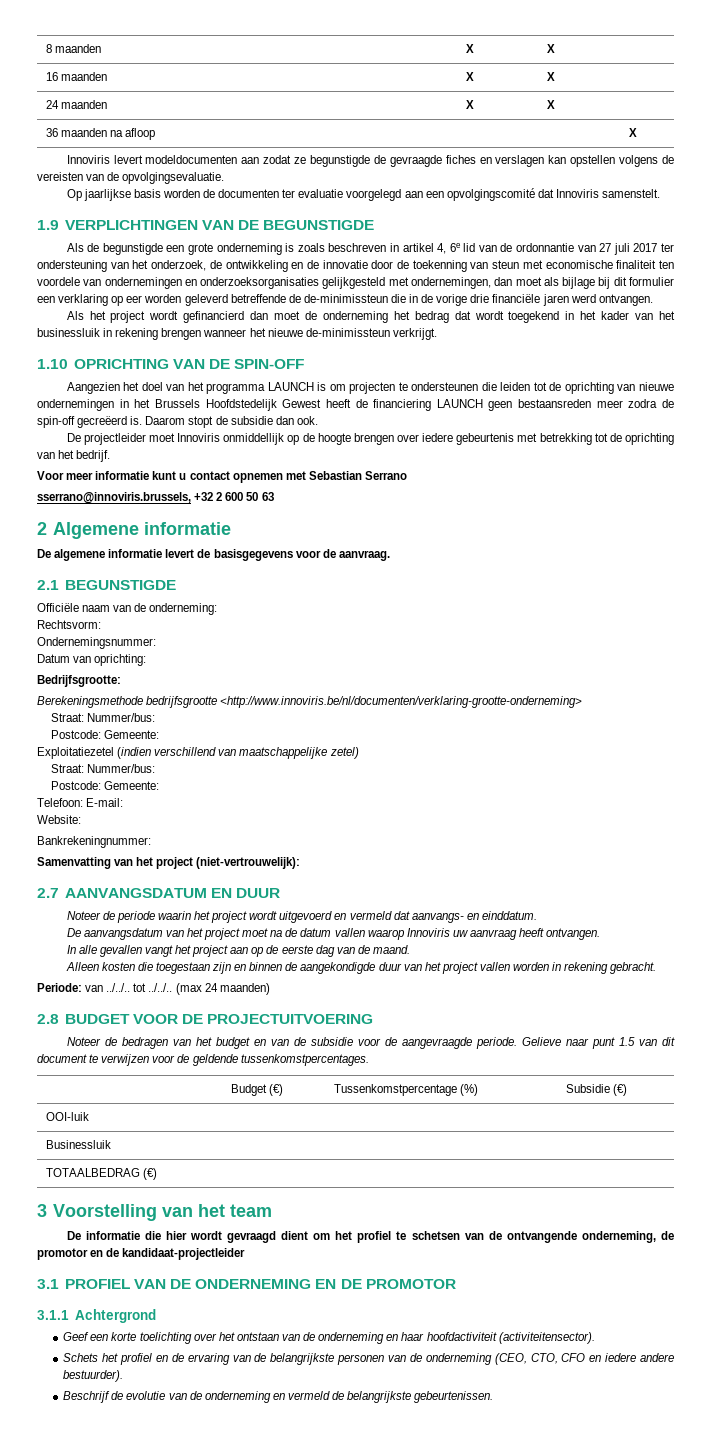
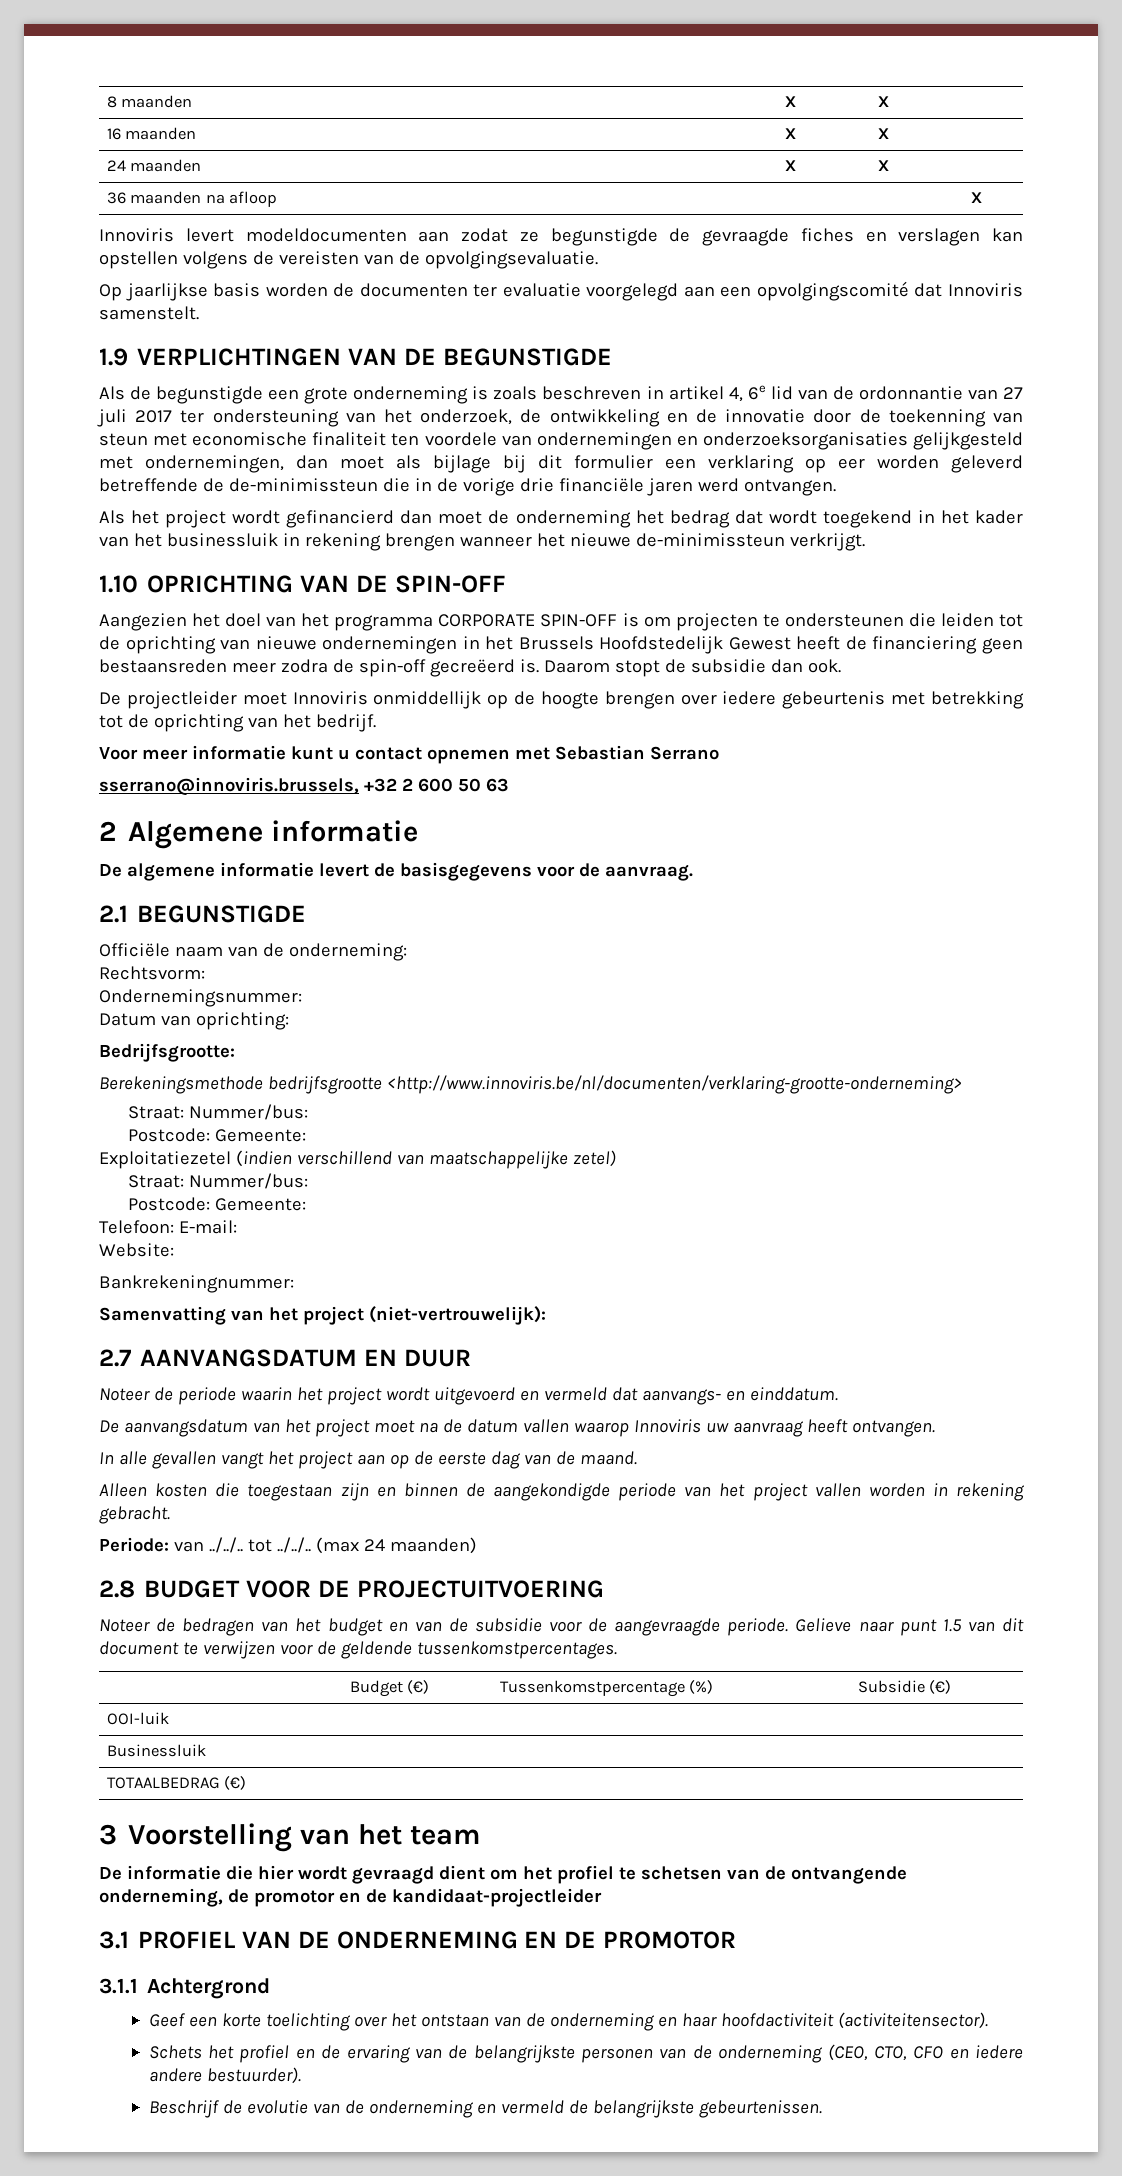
[267,382,314,391] LAUNCH -> [438,614,618,627] CORPORATE SPIN-OFF
[436,399,483,408] LAUNCH -> (978, 645) none
[378,962,402,971] duur -> [618,1483,677,1501] periode

